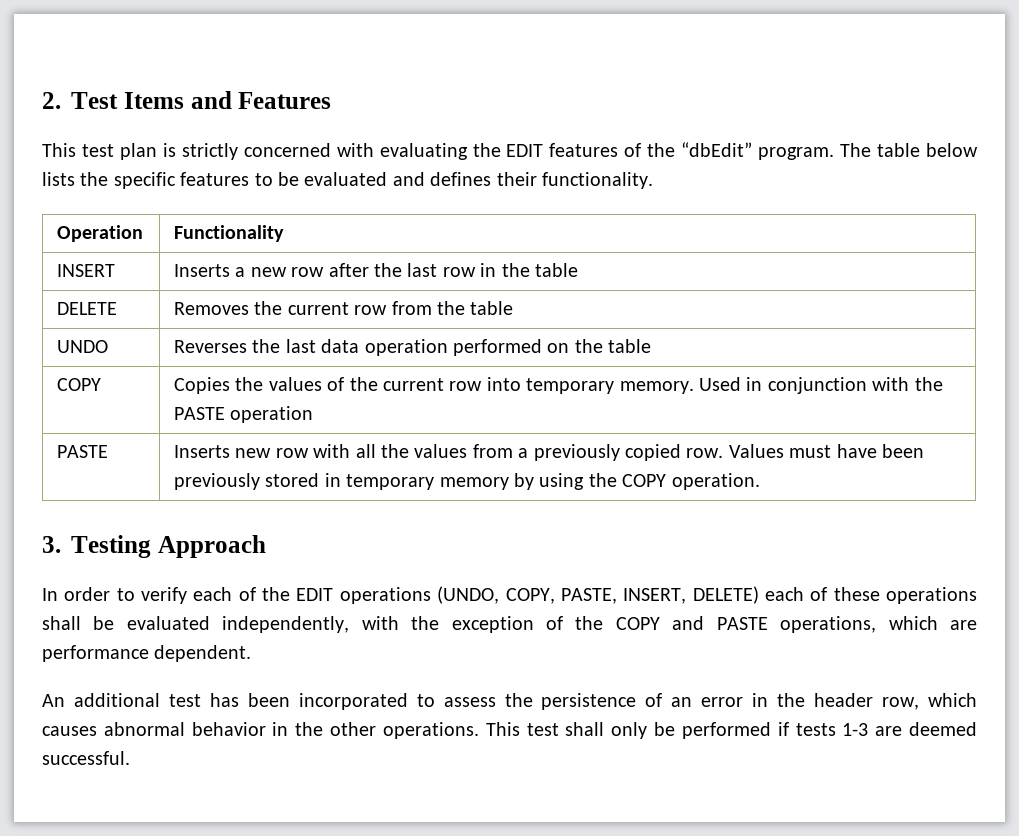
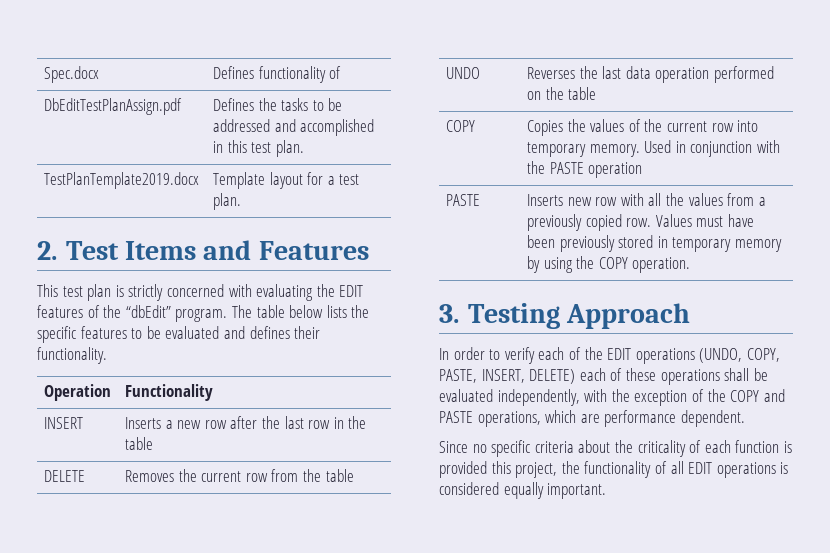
(42, 100) none -> [43,66,99,83] [212,66,342,83] [43,98,182,115] [212,98,343,111] [212,119,375,136] [212,140,304,157] [43,172,199,189] [212,172,360,189] [212,193,241,210] Spec.docx | Defines functionality of // DbEditTestPlanAssign.pdf | Defines the tasks to be addressed and accomplished in this test plan. // TestPlanTemplate2019.docx | Template layout for a test plan. //
[42,693,978,710] [42,722,978,739] [42,751,130,765] An additional test has been incorporated to assess the persistence of an error in the header row, which causes abnormal behavior in the other operations. This test shall only be performed if tests 1-3 are deemed successful. -> [439,440,792,457] [439,461,789,478] [439,482,607,499] Since no specific criteria about the criticality of each function is provided this project, the functionality of all EDIT operations is considered equally important.

